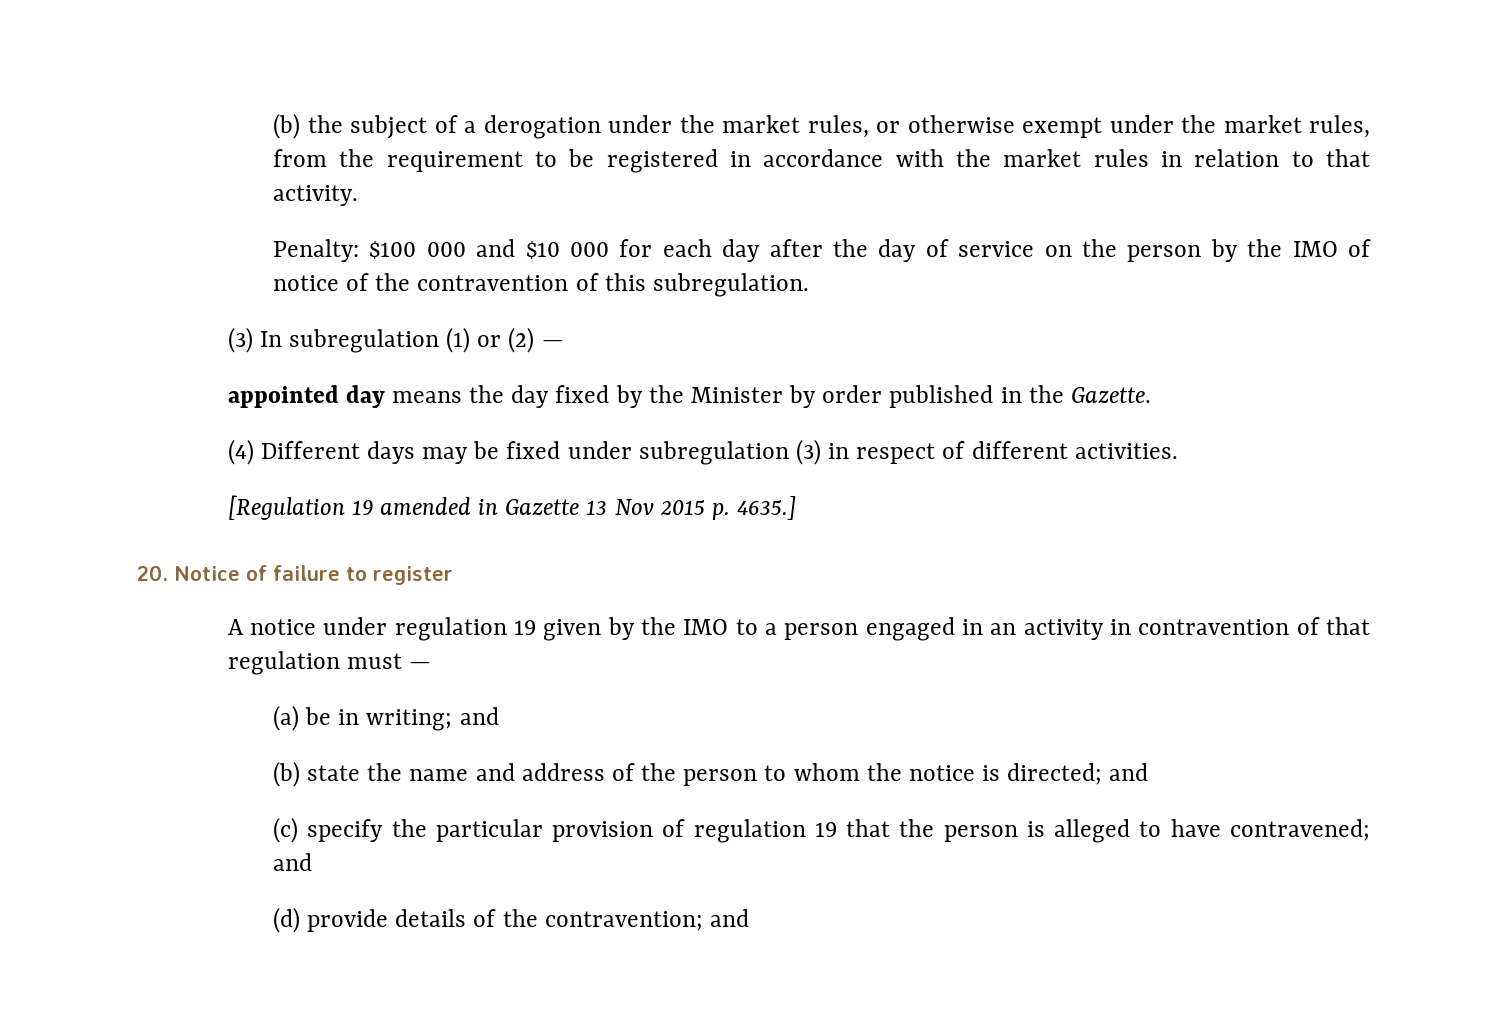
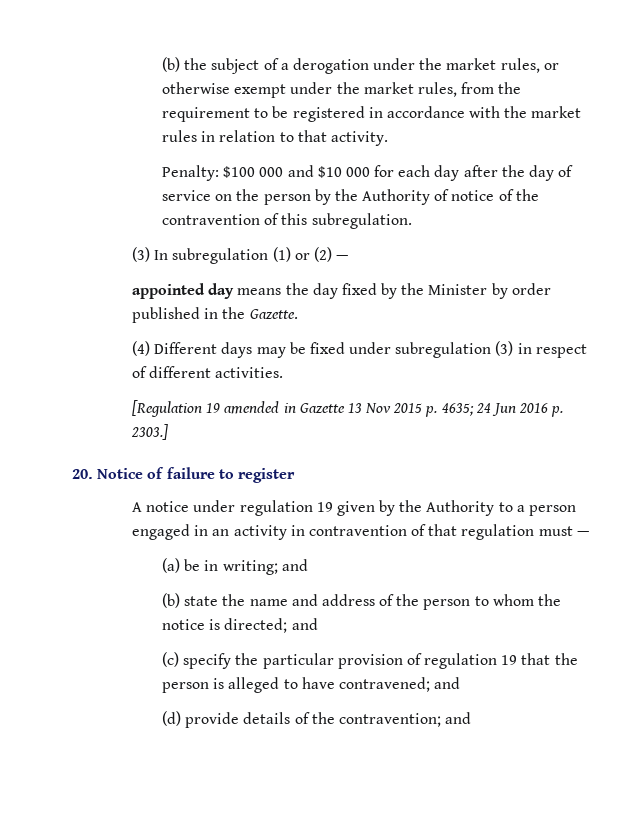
[1292,241,1338,257] IMO -> [362,189,431,205] Authority
[737,496,797,520] 4635.] -> [441,403,564,417] [131,424,169,440] 4635; 24 Jun 2016 p. 2303.]
[683,619,729,635] IMO -> [426,500,495,516] Authority

